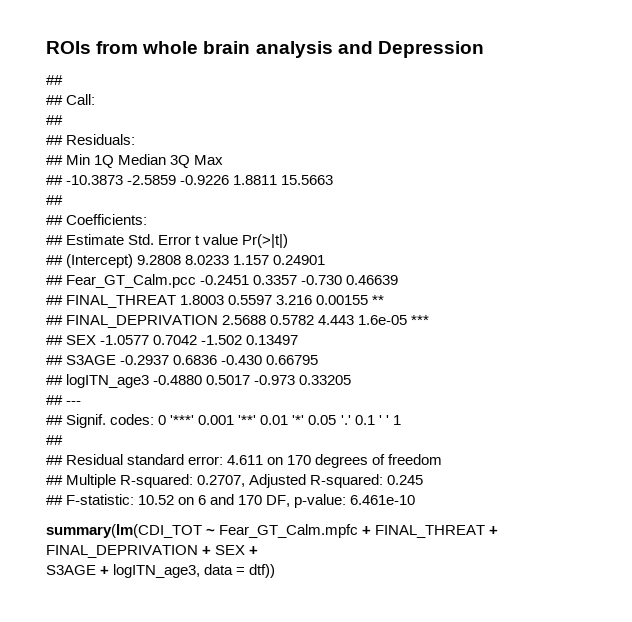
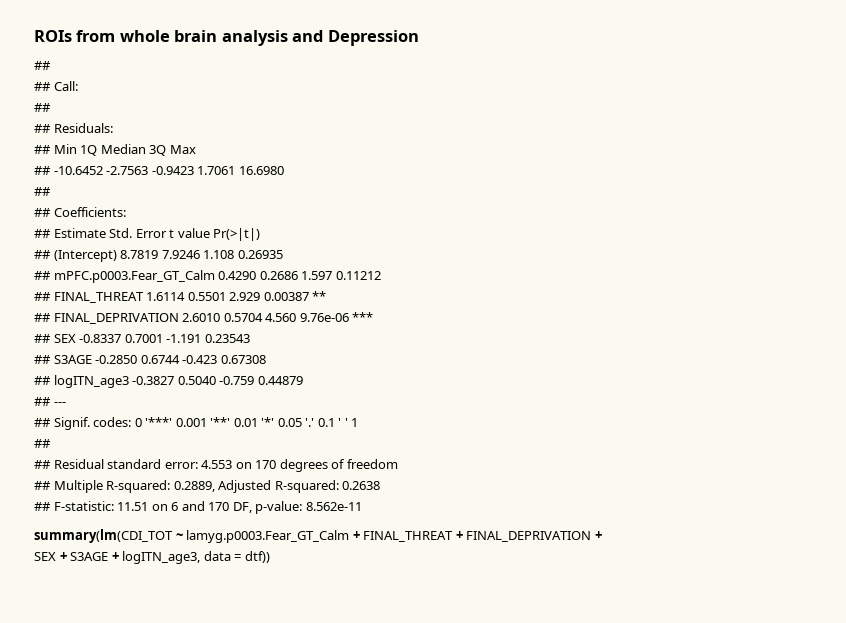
[66,175,334,185] -10.3873 -2.5859 -0.9226 1.8811 15.5663 -> [53,166,284,175] -10.6452 -2.7563 -0.9423 1.7061 16.6980
[137,255,326,265] [46,274,399,288] [46,295,369,308] 9.2808 8.0233 1.157 0.24901 // ## Fear_GT_Calm.pcc -0.2451 0.3357 -0.730 0.46639 // ## FINAL_THREAT 1.8003 0.5597 3.216 0.00155 -> [120,250,283,259] [34,270,381,283] [34,292,309,303] 8.7819 7.9246 1.108 0.26935 // ## mPFC.p0003.Fear_GT_Calm 0.4290 0.2686 1.597 0.11212 // ## FINAL_THREAT 1.6114 0.5501 2.929 0.00387
[222,315,408,325] 2.5688 0.5782 4.443 1.6e-05 -> [182,313,349,322] 2.6010 0.5704 4.560 9.76e-06
[100,335,299,345] [46,355,319,365] [46,374,352,388] -1.0577 0.7042 -1.502 0.13497 // ## S3AGE -0.2937 0.6836 -0.430 0.66795 // ## logITN_age3 -0.4880 0.5017 -0.973 0.33205 -> [79,334,250,343] [34,355,266,364] [34,375,303,388] -0.8337 0.7001 -1.191 0.23543 // ## S3AGE -0.2850 0.6744 -0.423 0.67308 // ## logITN_age3 -0.3827 0.5040 -0.759 0.44879
[227,455,264,465] 4.611 -> [201,460,233,469] 4.553
[197,475,246,487] 0.2707, -> [173,481,215,492] 0.2889,
[387,475,424,485] 0.245 -> [342,481,381,490] 0.2638
[138,495,175,505] 10.52 -> [117,502,149,511] 11.51
[350,495,416,505] 6.461e-10 -> [305,502,362,511] 8.562e-11
[219,524,359,538] Fear_GT_Calm.mpfc -> [186,530,350,543] lamyg.p0003.Fear_GT_Calm
(212, 550) none -> (602, 535) //
(259, 550) // -> (67, 556) none

